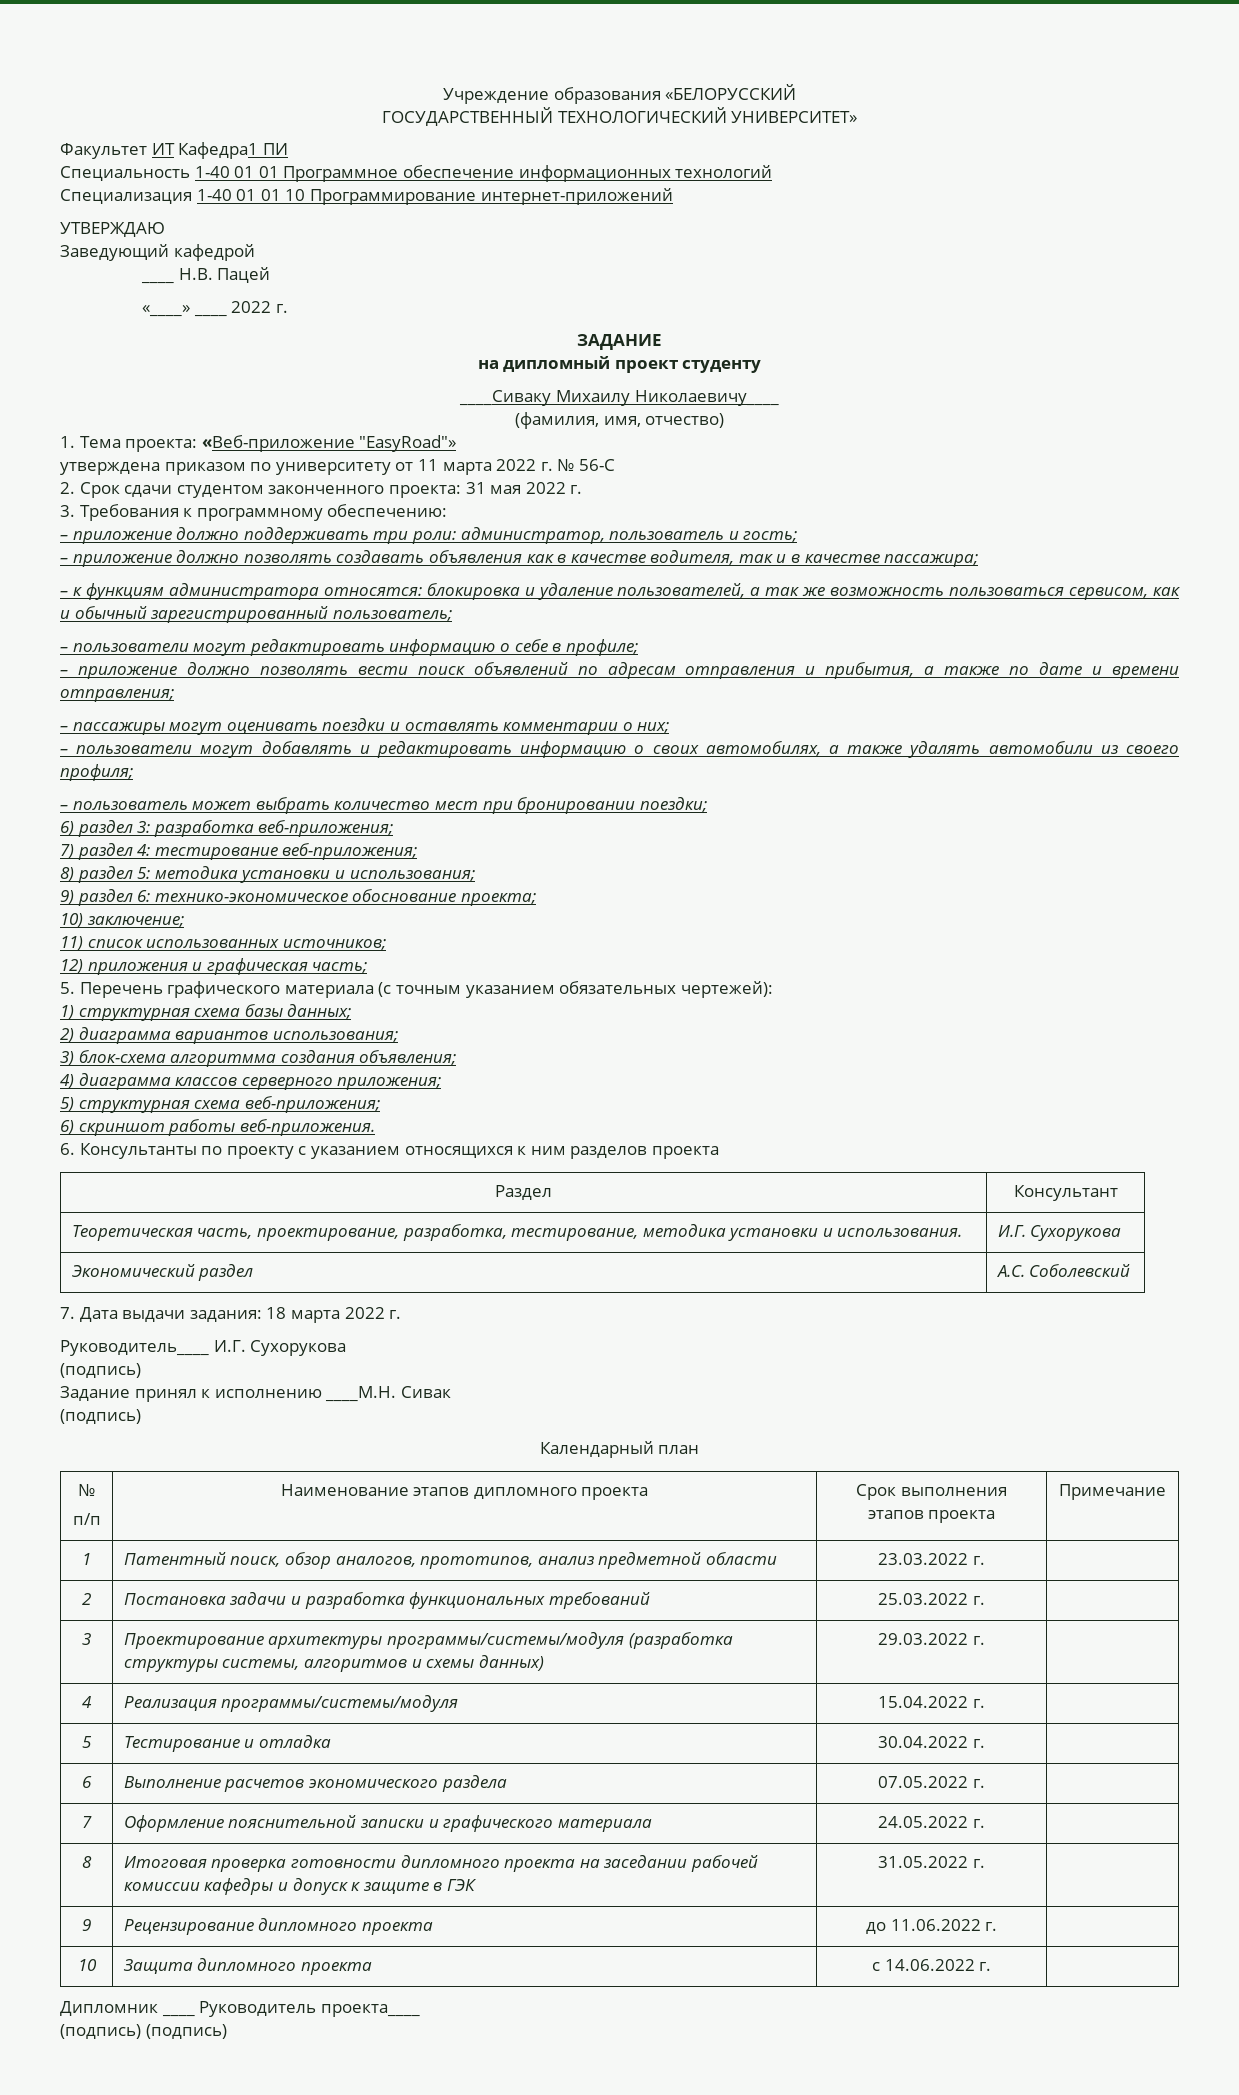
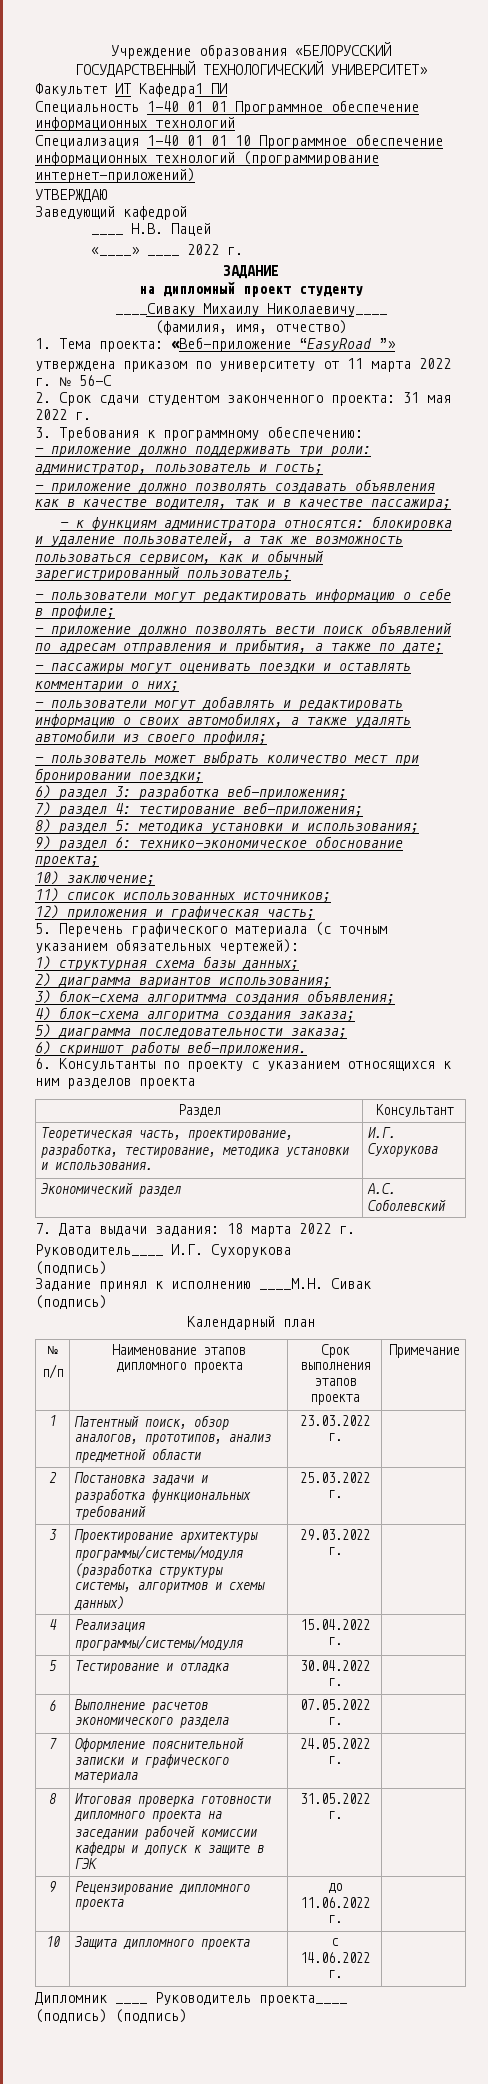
[309,188,673,205] Программирование интернет-приложений -> [259,134,443,149] [35,151,379,166] [35,168,195,183] Программное обеспечение информационных технологий (программирование интернет-приложений)
[359,435,457,452] "EasyRoad"» -> [299,338,395,351] “EasyRoad ”»
[1039,662,1180,679] [60,689,174,702] дате и времени отправления; -> [402,643,443,653] дате;
[78,1073,442,1090] [60,1096,380,1113] диаграмма классов серверного приложения; // 5) структурная схема веб-приложения; -> [59,1007,355,1022] [35,1024,347,1039] блок-схема алгоритма создания заказа; // 5) диаграмма последовательности заказа;

